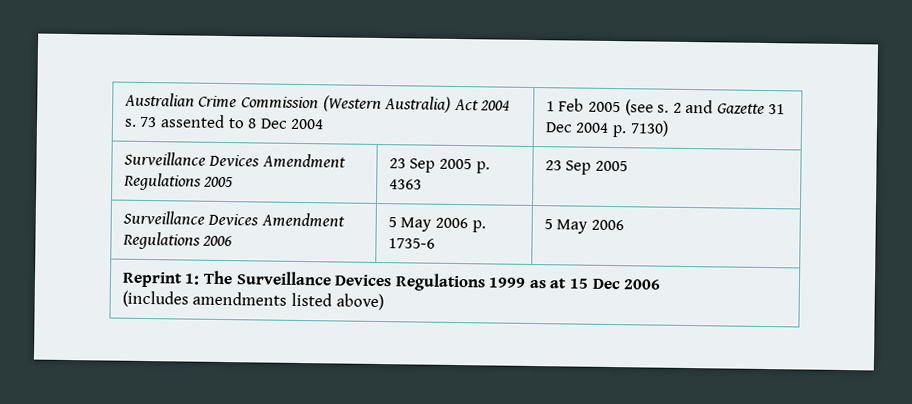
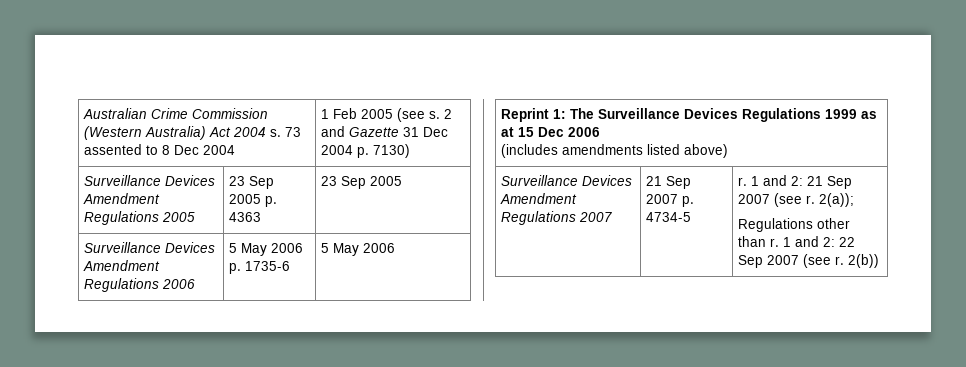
(384, 302) none -> [501,175,633,186] [500,193,578,204] [501,211,613,225] [646,176,692,189] [646,194,695,207] [646,212,692,222] [738,175,853,189] [738,193,855,207] [738,218,851,232] [738,236,856,247] [738,254,880,268] // Surveillance Devices Amendment Regulations 2007 | 21 Sep 2007 p. 4734-5 | r. 1 and 2: 21 Sep 2007 (see r. 2(a)); // Regulations other than r. 1 and 2: 22 Sep 2007 (see r. 2(b))

